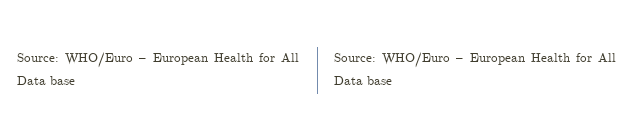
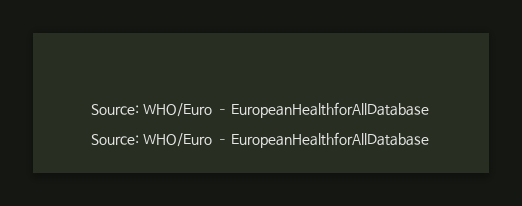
[17,52,299,68] [17,76,75,85] [334,52,616,68] [334,76,392,85] Source: WHO/Euro – European Health for All Data base // Source: WHO/Euro – European Health for All Data base -> [91,102,430,118] [91,132,430,148] Source: WHO/Euro – EuropeanHealthforAllDatabase // Source: WHO/Euro – EuropeanHealthforAllDatabase

